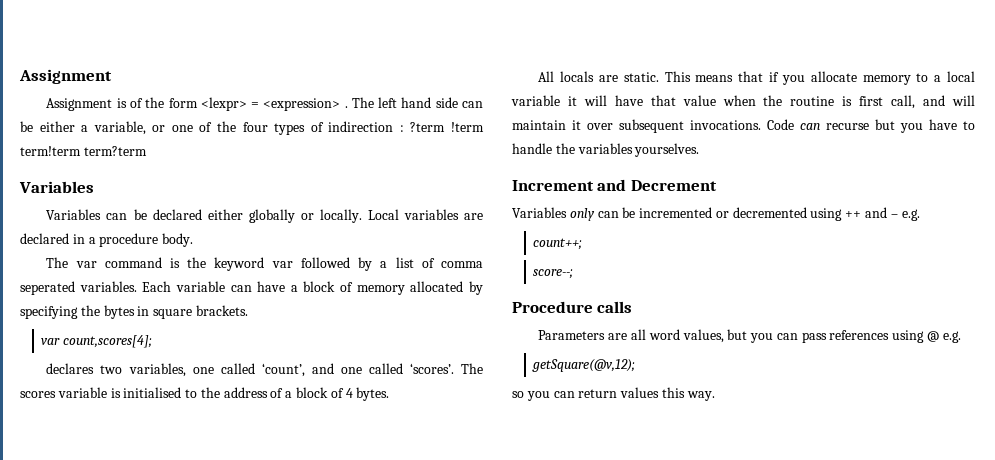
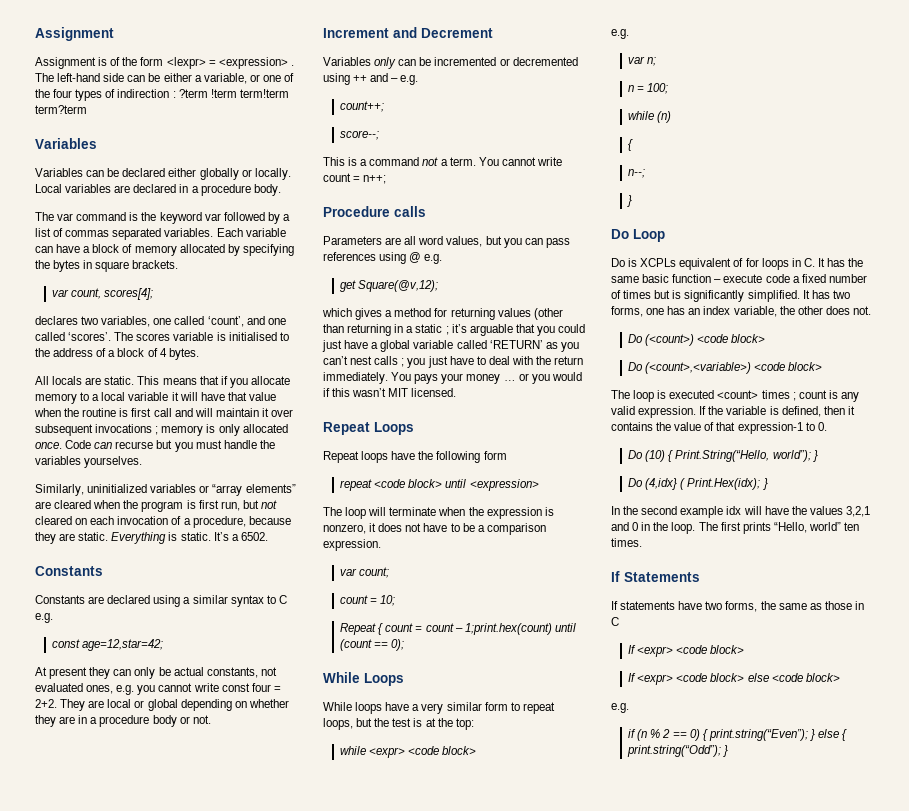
[378,97,432,108] left hand -> [57,73,101,82] left-hand
[441,261,483,268] [20,281,75,295] comma seperated -> [65,228,162,240] commas separated
[63,335,153,348] count,scores[4]; -> [71,288,154,300] count, scores[4];
[891,95,916,109] call, -> [153,408,172,417] call
[690,120,761,130] invocations. -> [95,424,288,436] [35,442,62,449] invocations ; memory is only allocated once.
[929,119,975,130] have to -> [195,440,222,449] must
(700, 150) none -> [35,484,296,496] [35,500,277,512] [35,516,291,528] [35,532,268,544] [35,566,103,576] [35,595,287,607] [35,613,53,623] [52,639,164,651] [35,667,277,679] [35,683,281,695] [35,699,289,711] [35,715,211,727] // Similarly, uninitialized variables or “array elements” are cleared when the program is first run, but not cleared on each invocation of a procedure, because they are static. Everything is static. It’s a 6502. // Constants // Constants are declared using a similar syntax to C e.g. // const age=12,star=42; // At present they can only be actual constants, not evaluated ones, e.g. you cannot write const four = 2+2. They are local or global depending on whether they are in a procedure body or not.
(574, 274) none -> [323,157,562,166] [323,173,387,184] // This is a command not a term. You cannot write count = n++;
[532,359,636,372] [512,387,715,401] getSquare(@v,12); // so you can return values this way. -> [340,280,439,292] [322,308,563,320] [323,324,586,336] [322,340,579,352] [323,356,584,368] [323,372,582,384] [323,388,457,397] [323,422,414,435] [323,451,507,463] [340,479,539,491] [323,507,554,519] [323,523,546,535] [323,539,381,551] [340,567,390,578] [340,595,396,606] [340,623,576,635] [340,639,405,651] [323,672,404,686] [323,702,555,714] [323,718,474,730] [340,746,477,758] [611,29,629,39] [628,56,657,66] [628,83,669,94] [628,111,672,123] [628,139,634,151] [628,169,646,178] [627,195,633,207] [611,229,665,242] [611,258,864,270] [611,274,867,283] [611,290,850,302] [611,306,871,317] [628,334,766,346] [628,362,823,374] [611,390,859,402] [611,406,855,418] [611,422,827,434] [628,450,818,462] [628,478,768,490] [611,506,870,518] [611,522,860,534] [611,538,642,547] [611,571,700,582] [611,601,864,612] [611,617,619,626] [628,645,745,657] [628,673,840,685] [611,703,629,713] [628,729,848,741] [627,745,729,757] get Square(@v,12); // which gives a method for returning values (other than returning in a static ; it’s arguable that you could just have a global variable called ‘RETURN’ as you can’t nest calls ; you just have to deal with the return immediately. You pays your money … or you would if this wasn’t MIT licensed. // Repeat Loops // Repeat loops have the following form // repeat <code block> until <expression> // The loop will terminate when the expression is nonzero, it does not have to be a comparison expression. // var count; // count = 10; // Repeat { count = count – 1;print.hex(count) until (count == 0); // While Loops // While loops have a very similar form to repeat loops, but the test is at the top: // while <expr> <code block> // e.g. // var n; // n = 100; // while (n) // { // n--; // } // Do Loop // Do is XCPLs equivalent of for loops in C. It has the same basic function – execute code a fixed number of times but is significantly simplified. It has two forms, one has an index variable, the other does not. // Do (<count>) <code block> // Do (<count>,<variable>) <code block> // The loop is executed <count> times ; count is any valid expression. If the variable is defined, then it contains the value of that expression-1 to 0. // Do (10) { Print.String(“Hello, world”); } // Do (4,idx} ( Print.Hex(idx); } // In the second example idx will have the values 3,2,1 and 0 in the loop. The first prints “Hello, world” ten times. // If Statements // If statements have two forms, the same as those in C // If <expr> <code block> // If <expr> <code block> else <code block> // e.g. // if (n % 2 == 0) { print.string(“Even”); } else { print.string(“Odd”); }

